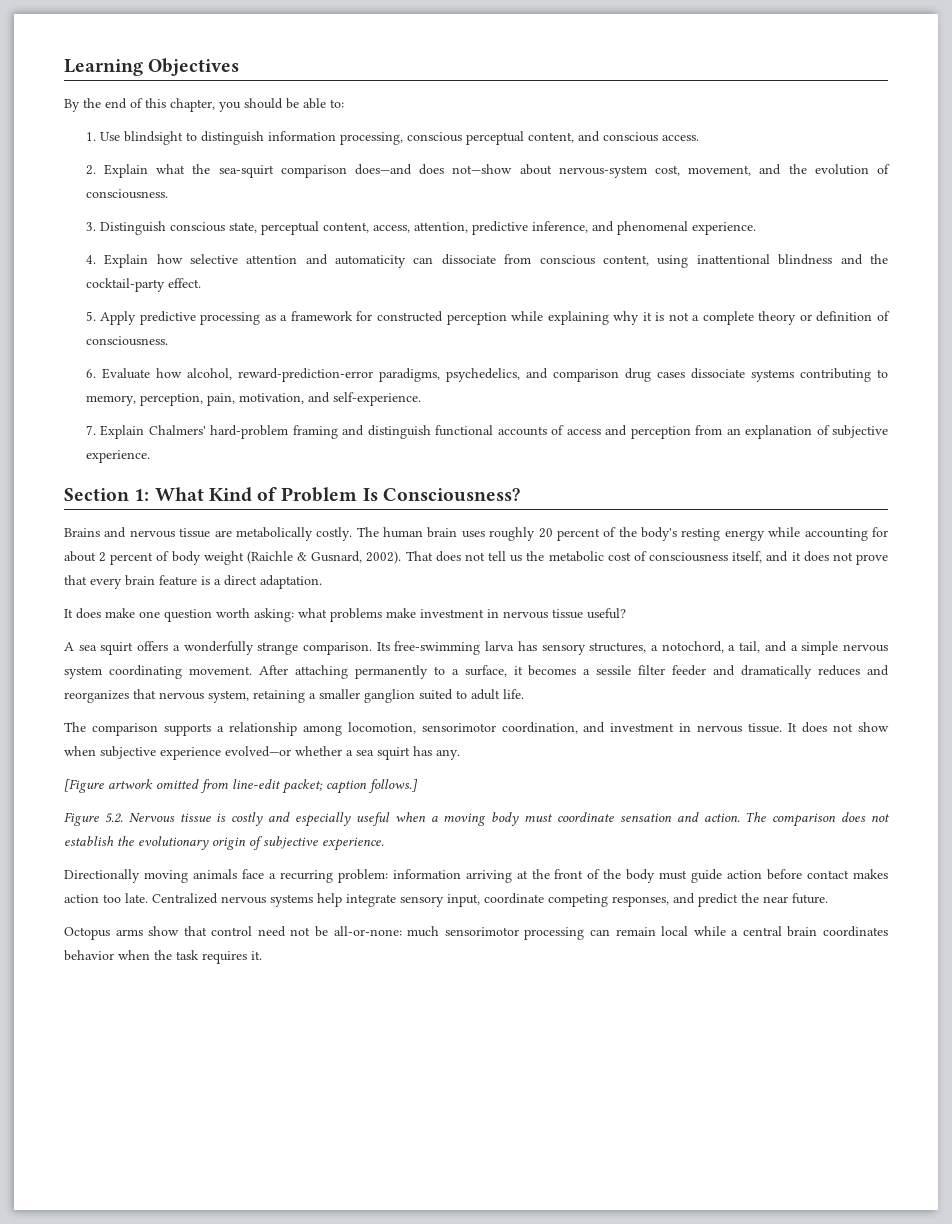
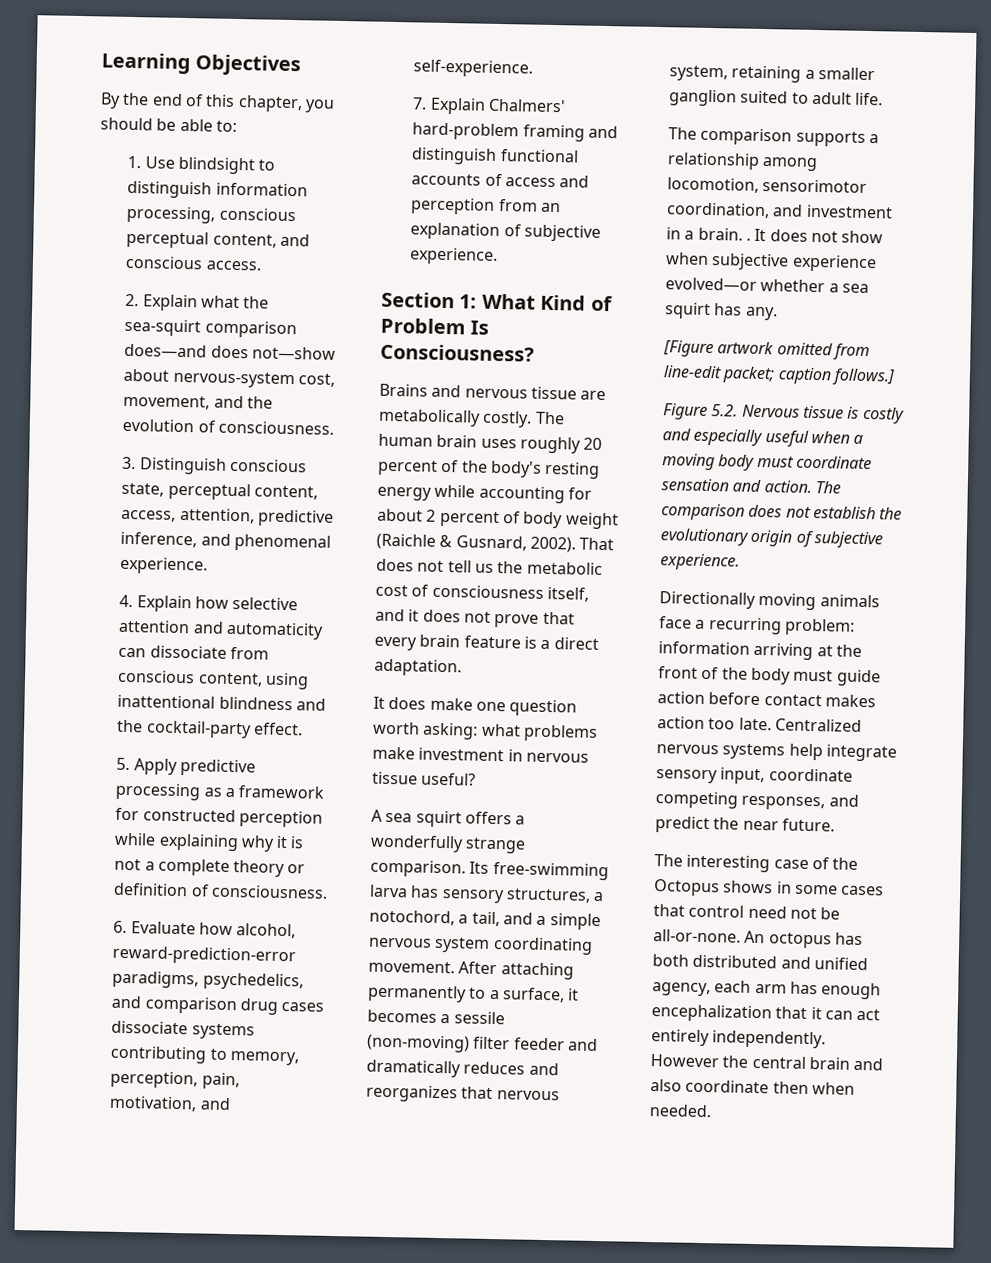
(632, 670) none -> [367,1034,470,1053] (non-moving)
[697,723,783,733] nervous tissue. -> [684,227,751,241] a brain. .
[64,926,180,940] Octopus arms show -> [654,854,859,873] [654,879,885,897] The interesting case of the Octopus shows in some cases
[333,926,888,940] [64,950,262,964] all-or-none: much sensorimotor processing can remain local while a central brain coordinates behavior when the task requires it. -> [653,929,863,949] [652,954,868,971] [652,980,882,1000] [651,1004,881,1023] [651,1029,827,1049] [650,1054,884,1071] [650,1079,855,1095] [649,1104,712,1118] all-or-none. An octopus has both distributed and unified agency, each arm has enough encephalization that it can act entirely independently. However the central brain and also coordinate then when needed.

